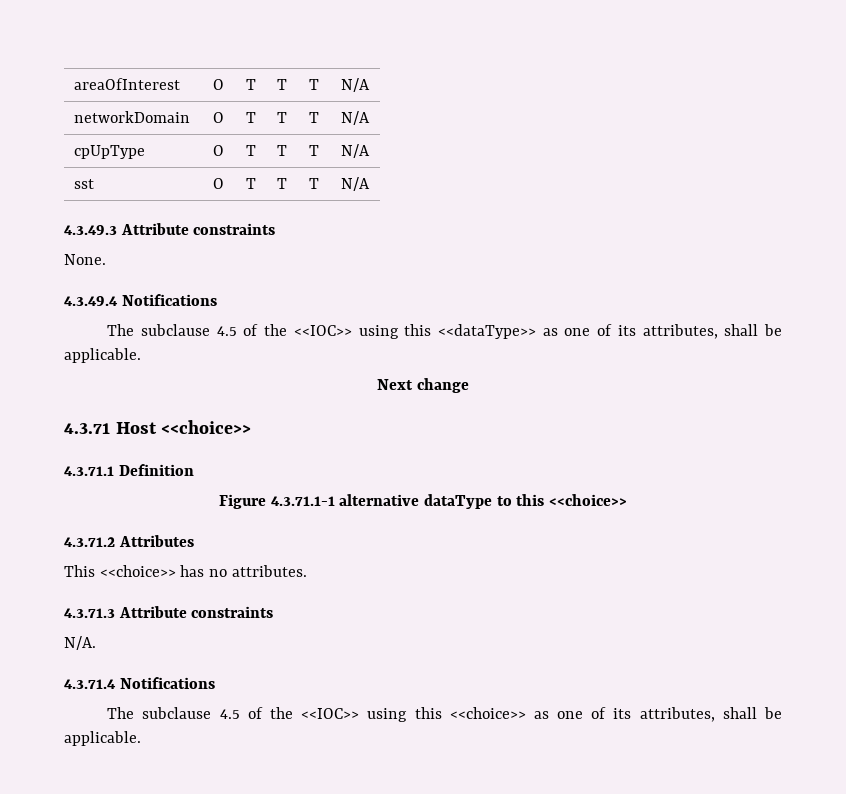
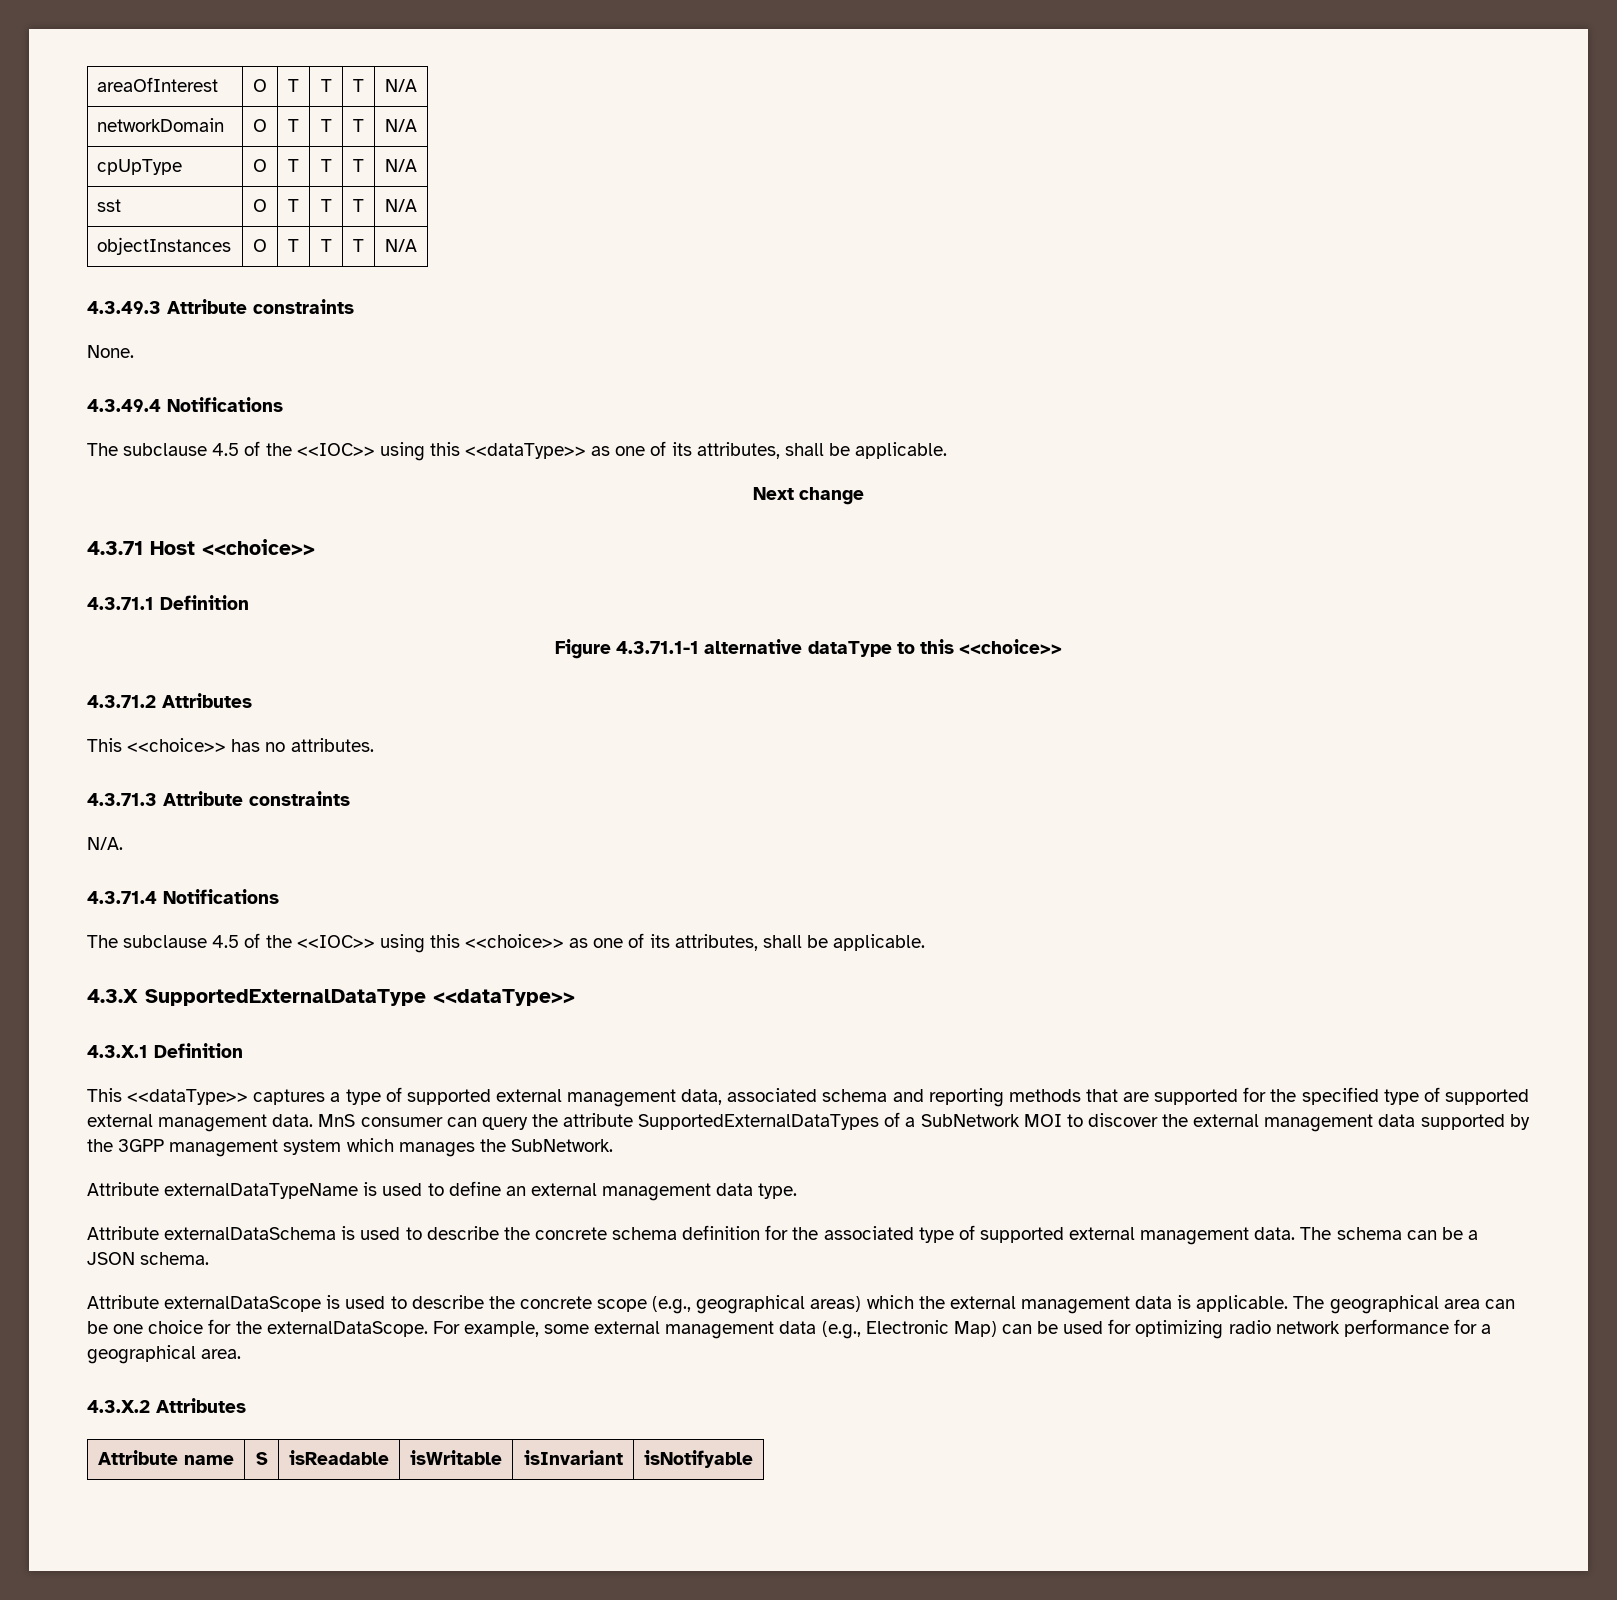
(370, 184) none -> [97,237,232,255] [253,239,267,252] [288,239,299,252] [320,239,332,252] [353,239,364,252] [385,239,417,252] // objectInstances | O | T | T | T | N/A
(141, 738) none -> [87,989,575,1006] [87,1043,243,1058] [87,1087,1529,1107] [87,1112,1530,1132] [87,1138,613,1157] [87,1181,798,1201] [87,1225,1478,1245] [87,1252,210,1265] [87,1295,1515,1314] [87,1319,1492,1339] [87,1345,242,1364] [87,1398,246,1413] [98,1450,234,1465] [255,1452,268,1465] [289,1450,389,1465] [410,1450,502,1465] [523,1450,623,1465] [644,1450,753,1468] // 4.3.X SupportedExternalDataType <<dataType>> // 4.3.X.1 Definition // This <<dataType>> captures a type of supported external management data, associated schema and reporting methods that are supported for the specified type of supported external management data. MnS consumer can query the attribute SupportedExternalDataTypes of a SubNetwork MOI to discover the external management data supported by the 3GPP management system which manages the SubNetwork. // Attribute externalDataTypeName is used to define an external management data type. // Attribute externalDataSchema is used to describe the concrete schema definition for the associated type of supported external management data. The schema can be a JSON schema. // Attribute externalDataScope is used to describe the concrete scope (e.g., geographical areas) which the external management data is applicable. The geographical area can be one choice for the externalDataScope. For example, some external management data (e.g., Electronic Map) can be used for optimizing radio network performance for a geographical area. // 4.3.X.2 Attributes // Attribute name | S | isReadable | isWritable | isInvariant | isNotifyable

